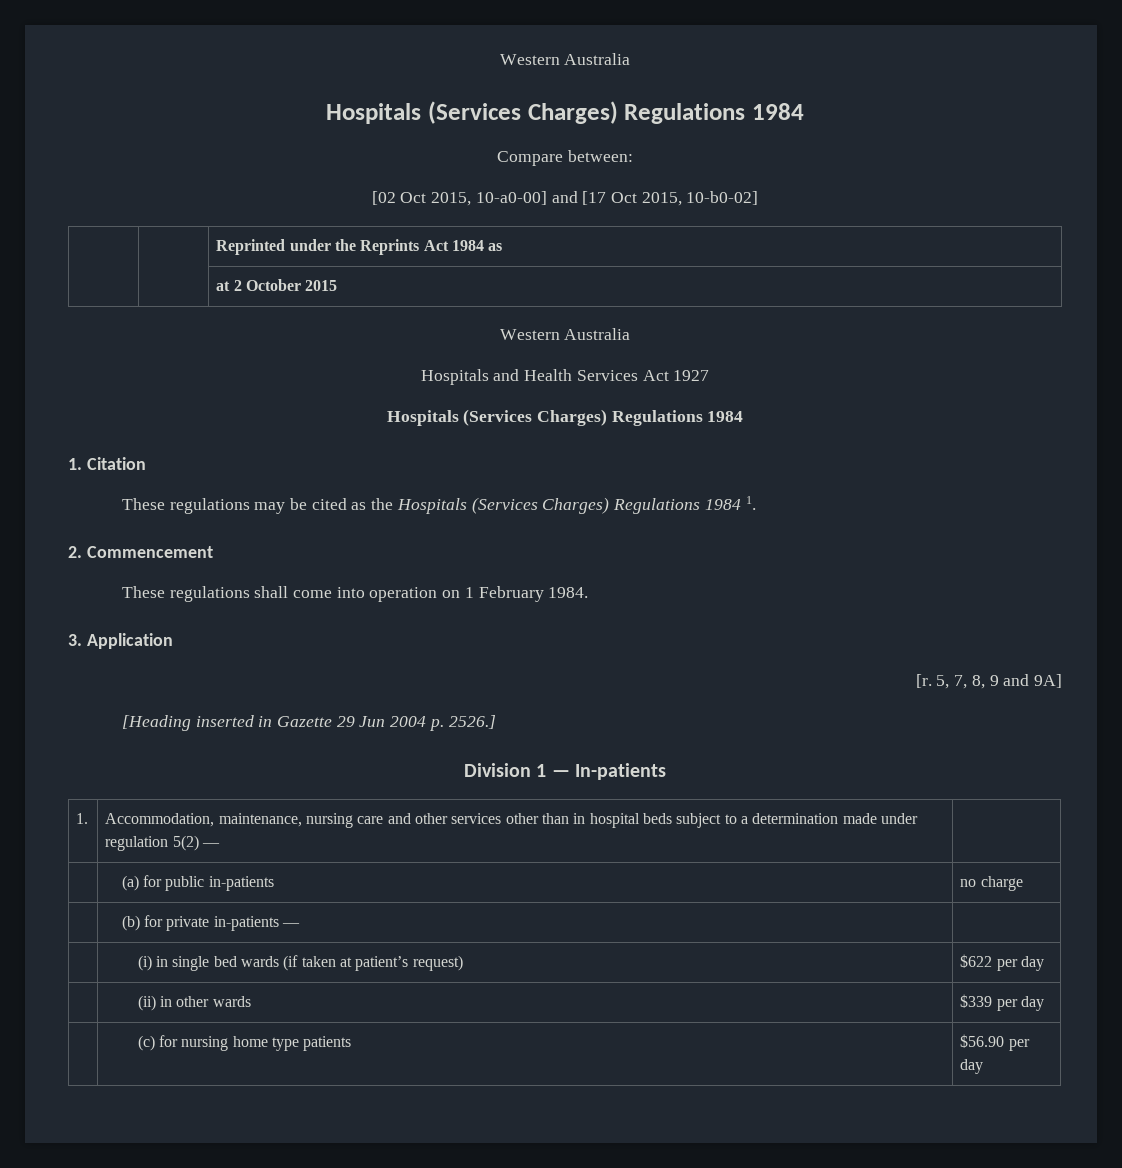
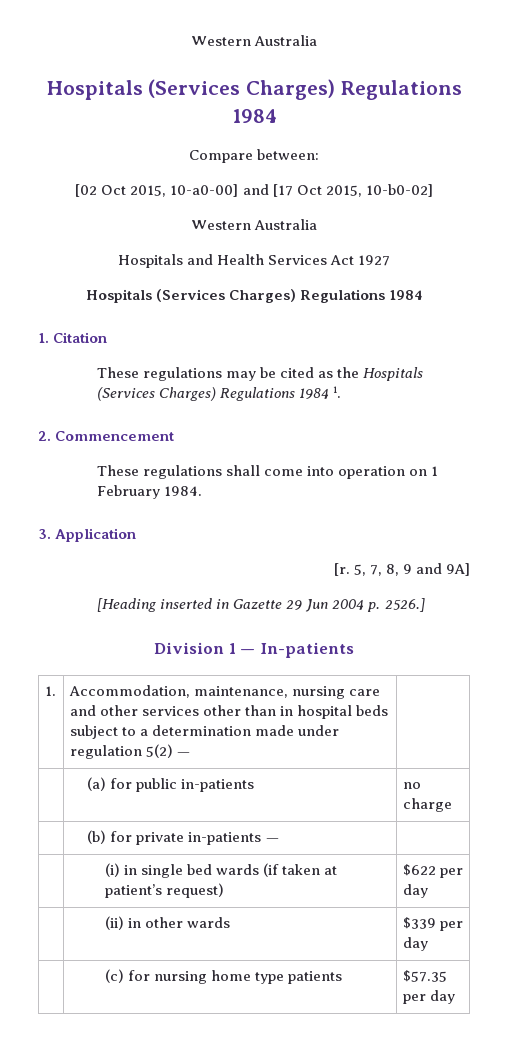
[216,239,503,255] [216,279,338,291] // | | Reprinted under the Reprints Act 1984 as // | | at 2 October 2015 -> (433, 190) none
[960,1034,1005,1048] $56.90 -> [402,970,447,982] $57.35

